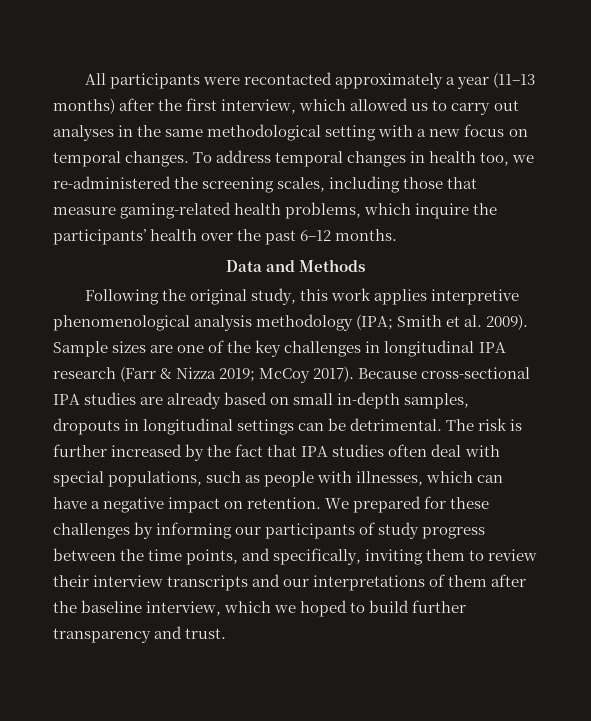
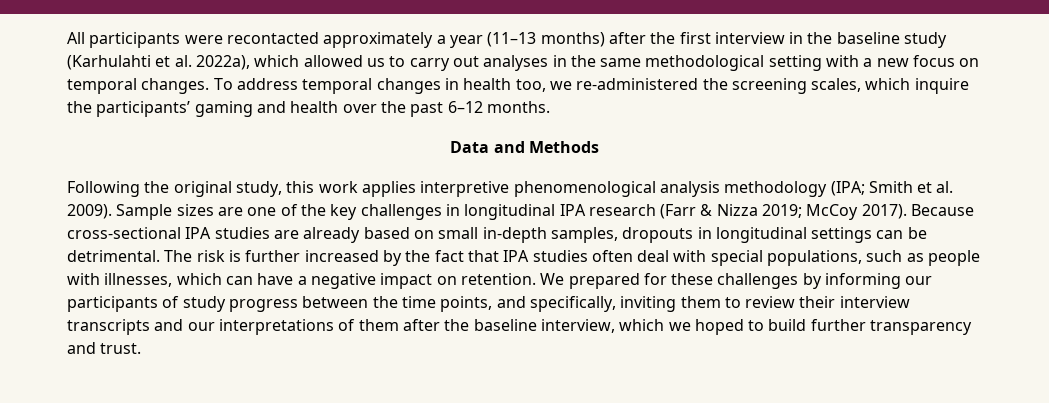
[221,99,297,114] interview, -> [714,32,948,48] [67,55,250,70] interview in the baseline study (Karhulahti et al. 2022a),
[329,176,478,193] [53,202,362,219] including those that measure gaming-related health problems, -> (862, 85) none
(146, 237) none -> [194,101,286,117] gaming and

